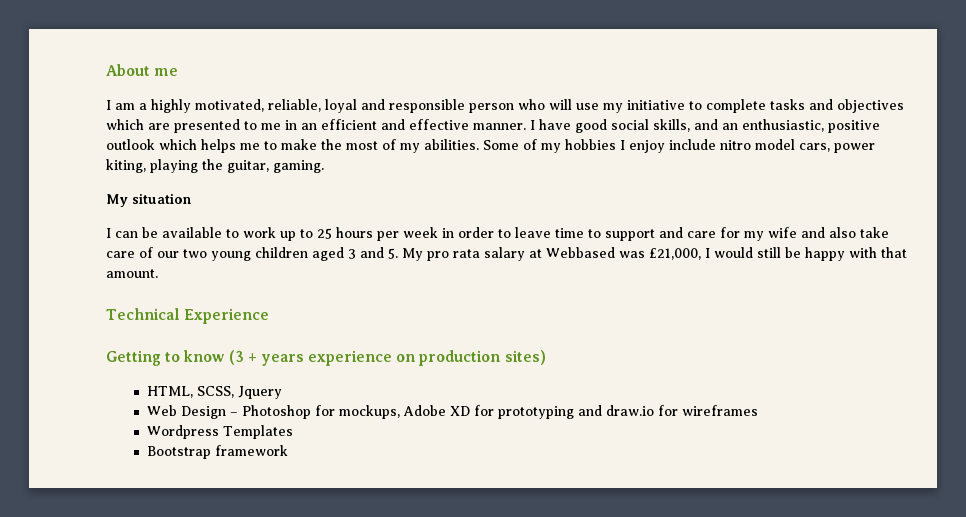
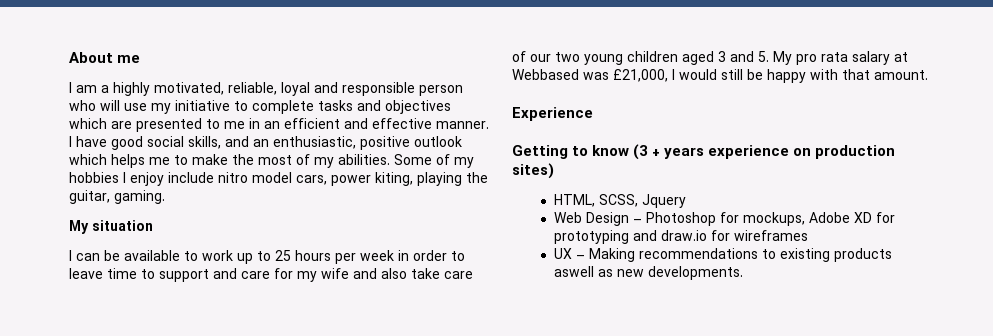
[106,308,180,320] Technical -> (928, 75) none
[147,425,294,439] [147,445,289,459] Wordpress Templates // Bootstrap framework -> [553,248,892,262] [553,266,743,280] UX – Making recommendations to existing products aswell as new developments.

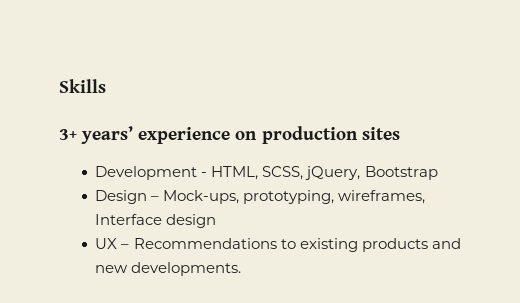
[69,52,141,63] [69,82,463,96] [69,100,451,114] [69,118,489,132] [69,136,462,150] [69,154,474,168] [69,172,488,186] [69,190,165,204] [69,220,153,234] [69,250,465,264] [69,268,473,282] [512,51,908,65] [512,69,928,83] [512,107,593,121] [512,144,896,160] [512,163,554,179] [553,194,686,208] [553,212,895,226] [553,230,808,244] About me // I am a highly motivated, reliable, loyal and responsible person who will use my initiative to complete tasks and objectives which are presented to me in an efficient and effective manner. I have good social skills, and an enthusiastic, positive outlook which helps me to make the most of my abilities. Some of my hobbies I enjoy include nitro model cars, power kiting, playing the guitar, gaming. // My situation // I can be available to work up to 25 hours per week in order to leave time to support and care for my wife and also take care of our two young children aged 3 and 5. My pro rata salary at Webbased was £21,000, I would still be happy with that amount. // Experience // Getting to know (3 + years experience on production sites) // HTML, SCSS, Jquery // Web Design – Photoshop for mockups, Adobe XD for prototyping and draw.io for wireframes -> [59,79,106,93] [59,126,400,144] [95,166,438,180] [95,190,426,204] [95,214,217,228] Skills // 3+ years’ experience on production sites // Development - HTML, SCSS, jQuery, Bootstrap // Design – Mock-ups, prototyping, wireframes, Interface design
[588,248,758,262] Making recommendations -> [133,238,277,249] Recommendations
[553,266,613,277] aswell as -> [432,238,461,249] and

